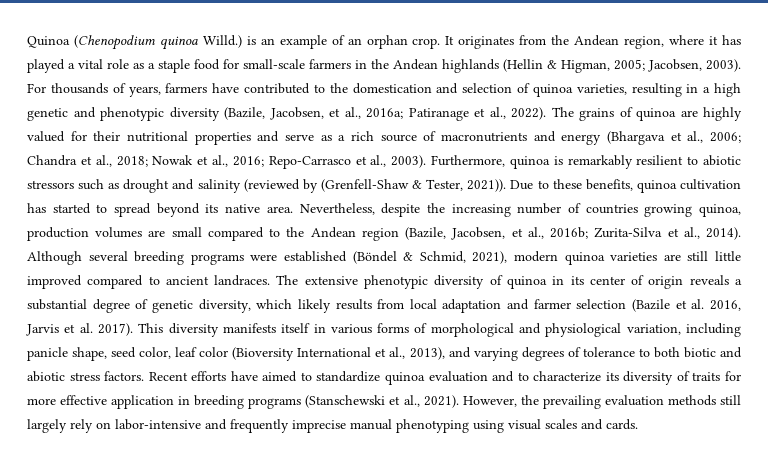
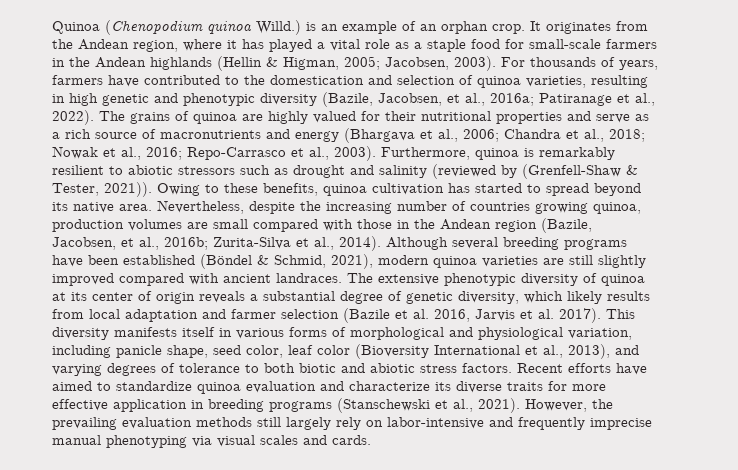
[703,87,711,93] a -> (65, 98) none
[510,180,534,190] Due -> [157,183,200,196] Owing
[269,228,281,237] to -> [323,219,410,231] with those in
[250,254,278,261] were -> [52,255,119,267] have been
[715,251,742,261] little -> [598,255,646,268] slightly
[148,276,160,285] to -> [189,273,219,285] with
[552,276,565,285] in -> [52,292,66,301] at
[517,372,529,381] to -> (344, 386) none
[623,371,690,385] diversity of -> [456,381,502,393] diverse
[473,420,504,433] using -> [192,436,212,447] via

